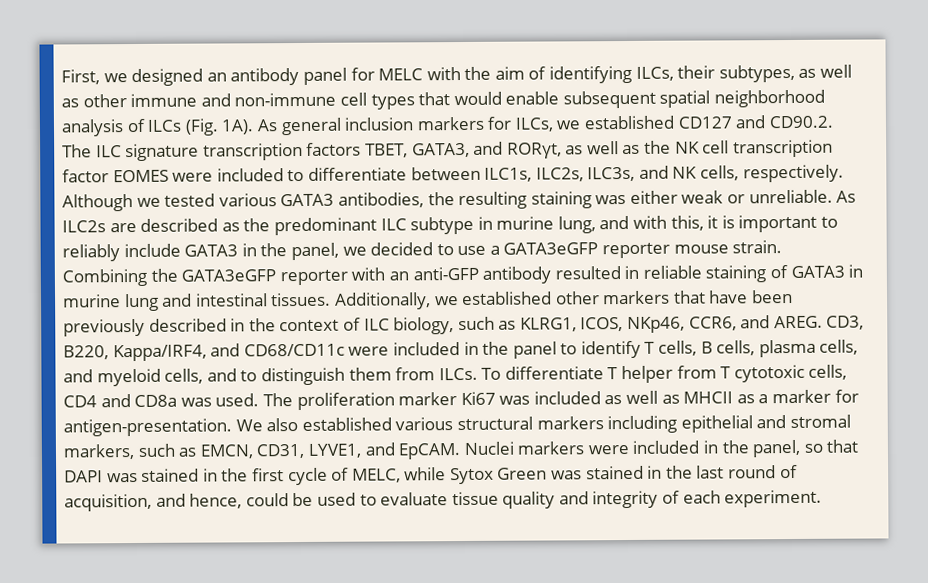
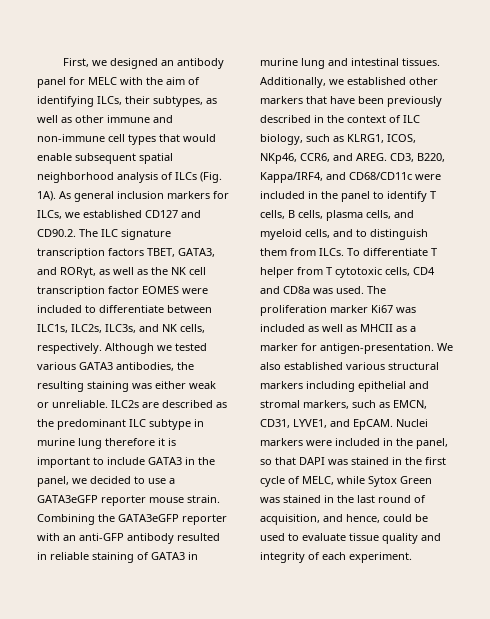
[836,190,857,203] As -> (108, 404) none
[557,215,704,234] lung, and with this, -> [78,438,155,449] lung therefore
[62,244,120,262] reliably -> (104, 461) none

